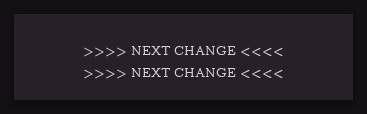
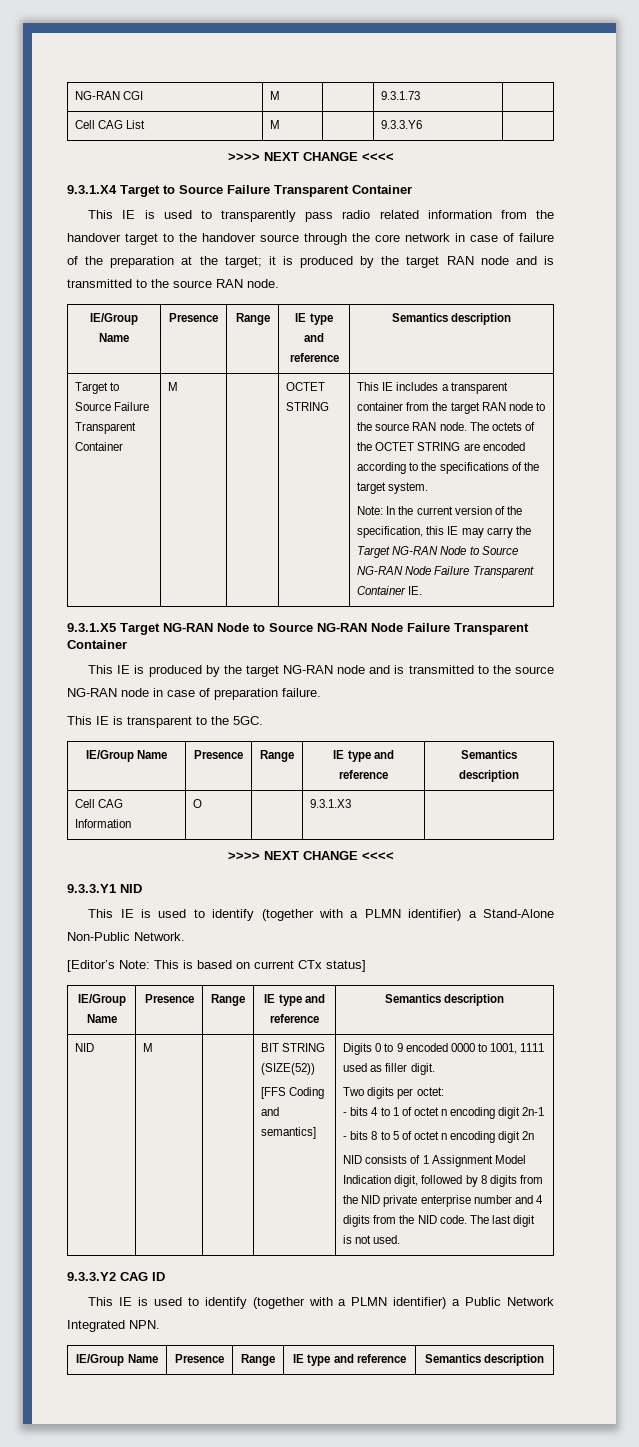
[83,46,284,57] [83,68,284,79] >>>> NEXT CHANGE <<<< // >>>> NEXT CHANGE <<<< -> [75,91,144,100] [270,91,281,100] [381,91,421,100] [75,120,146,129] [270,120,281,129] [381,120,423,129] [227,152,394,161] [67,185,412,197] [88,210,554,222] [67,233,554,245] [67,256,554,268] [67,279,279,288] [90,313,138,325] [99,333,129,342] [169,313,218,322] [235,313,270,325] [295,313,333,325] [304,333,324,342] [289,353,339,362] [391,313,512,325] [75,382,120,394] [75,402,150,411] [75,422,137,434] [75,442,124,451] [168,382,179,391] [286,382,326,391] [286,402,330,411] [357,382,508,394] [357,402,545,414] [357,422,535,431] [357,442,525,451] [357,462,539,474] [357,482,429,494] [357,506,522,515] [357,526,531,538] [357,546,518,558] [357,566,534,578] [357,586,423,595] [67,623,529,635] [67,640,127,649] [88,665,555,677] [67,688,321,700] [67,716,263,728] [85,750,168,762] [194,750,243,759] [260,750,294,762] [333,750,394,762] [339,770,388,779] [461,750,517,759] [459,770,519,782] [75,799,124,808] [75,819,132,828] [193,799,203,808] [310,799,352,808] [227,851,394,860] [67,884,142,893] [88,909,554,921] [67,932,185,941] [67,960,366,972] [77,994,126,1006] [86,1014,117,1023] [144,994,194,1003] [211,994,245,1006] [264,994,325,1006] [270,1014,319,1023] [384,994,505,1006] [75,1043,95,1052] [143,1043,154,1052] [261,1043,326,1052] [261,1063,316,1075] [261,1087,325,1099] [261,1107,280,1116] [261,1127,317,1139] [343,1043,545,1055] [343,1063,435,1075] [343,1087,444,1099] [343,1107,545,1119] [343,1131,535,1143] [343,1155,526,1167] [343,1175,543,1187] [343,1195,543,1207] [343,1215,535,1227] [343,1235,401,1244] [67,1272,165,1281] [88,1297,554,1309] [67,1320,160,1332] [76,1354,158,1366] [175,1354,224,1363] [241,1354,275,1366] [293,1354,406,1366] [424,1354,545,1366] NG-RAN CGI | M | | 9.3.1.73 | // Cell CAG List | M | | 9.3.3.Y6 | // >>>> NEXT CHANGE <<<< // 9.3.1.X4 Target to Source Failure Transparent Container // This IE is used to transparently pass radio related information from the handover target to the handover source through the core network in case of failure of the preparation at the target; it is produced by the target RAN node and is transmitted to the source RAN node. // IE/Group Name | Presence | Range | IE type and reference | Semantics description // Target to Source Failure Transparent Container | M | | OCTET STRING | This IE includes a transparent container from the target RAN node to the source RAN node. The octets of the OCTET STRING are encoded according to the specifications of the target system. // Note: In the current version of the specification, this IE may carry the Target NG-RAN Node to Source NG-RAN Node Failure Transparent Container IE. // 9.3.1.X5 Target NG-RAN Node to Source NG-RAN Node Failure Transparent Container // This IE is produced by the target NG-RAN node and is transmitted to the source NG-RAN node in case of preparation failure. // This IE is transparent to the 5GC. // IE/Group Name | Presence | Range | IE type and reference | Semantics description // Cell CAG Information | O | | 9.3.1.X3 | // >>>> NEXT CHANGE <<<< // 9.3.3.Y1 NID // This IE is used to identify (together with a PLMN identifier) a Stand-Alone Non-Public Network. // [Editor’s Note: This is based on current CTx status] // IE/Group Name | Presence | Range | IE type and reference | Semantics description // NID | M | | BIT STRING (SIZE(52)) // [FFS Coding and semantics] | Digits 0 to 9 encoded 0000 to 1001, 1111 used as filler digit. // Two digits per octet: // - bits 4 to 1 of octet n encoding digit 2n-1 // - bits 8 to 5 of octet n encoding digit 2n // NID consists of 1 Assignment Model Indication digit, followed by 8 digits from the NID private enterprise number and 4 digits from the NID code. The last digit is not used. // 9.3.3.Y2 CAG ID // This IE is used to identify (together with a PLMN identifier) a Public Network Integrated NPN. // IE/Group Name | Presence | Range | IE type and reference | Semantics description

